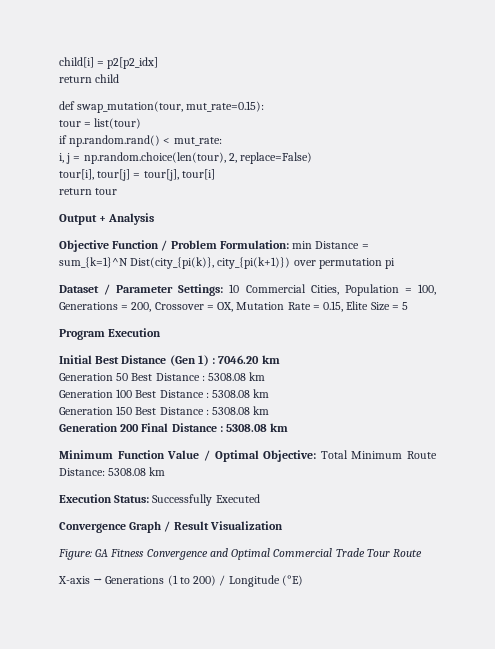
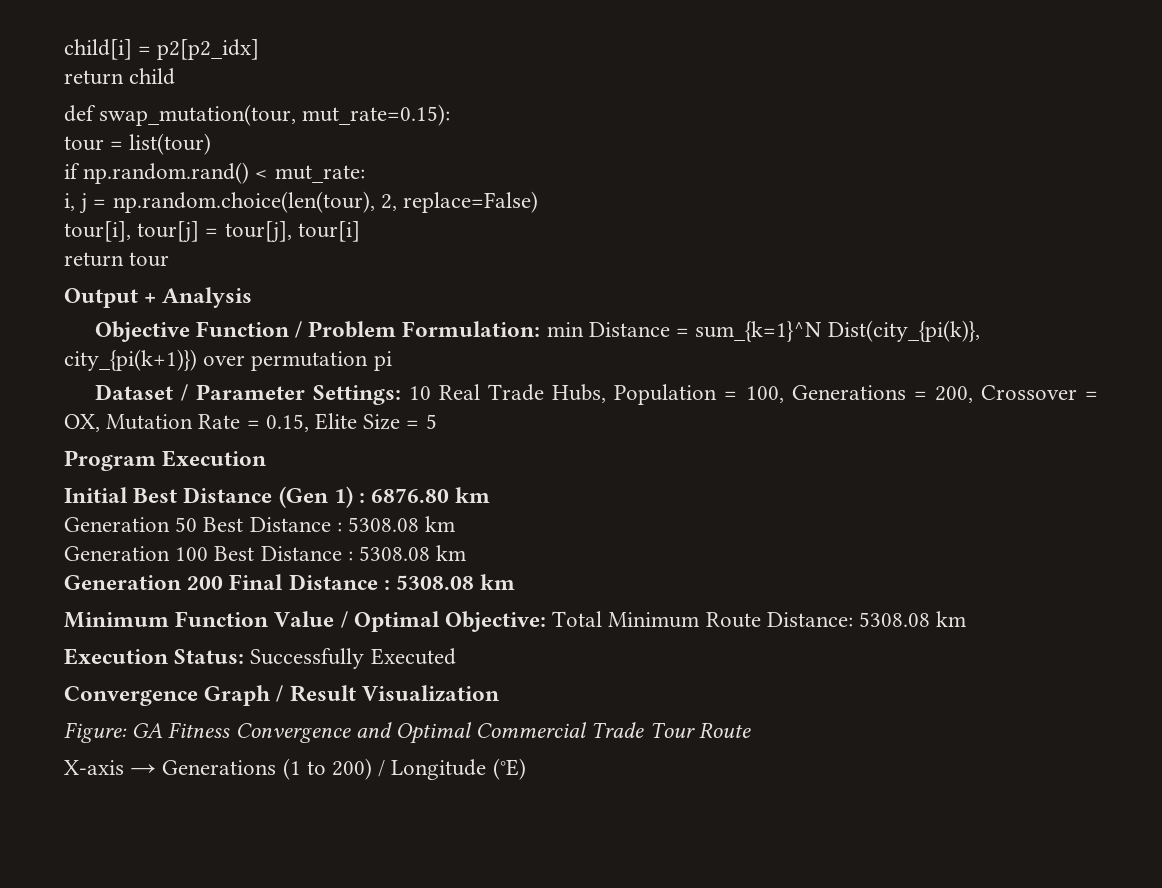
[245,284,339,295] Commercial Cities, -> [439,384,607,403] Real Trade Hubs,
[218,355,260,364] 7046.20 -> [371,488,450,503] 6876.80
[59,406,270,415] // Generation 150 Best Distance : 5308.08 km -> (467, 553) none

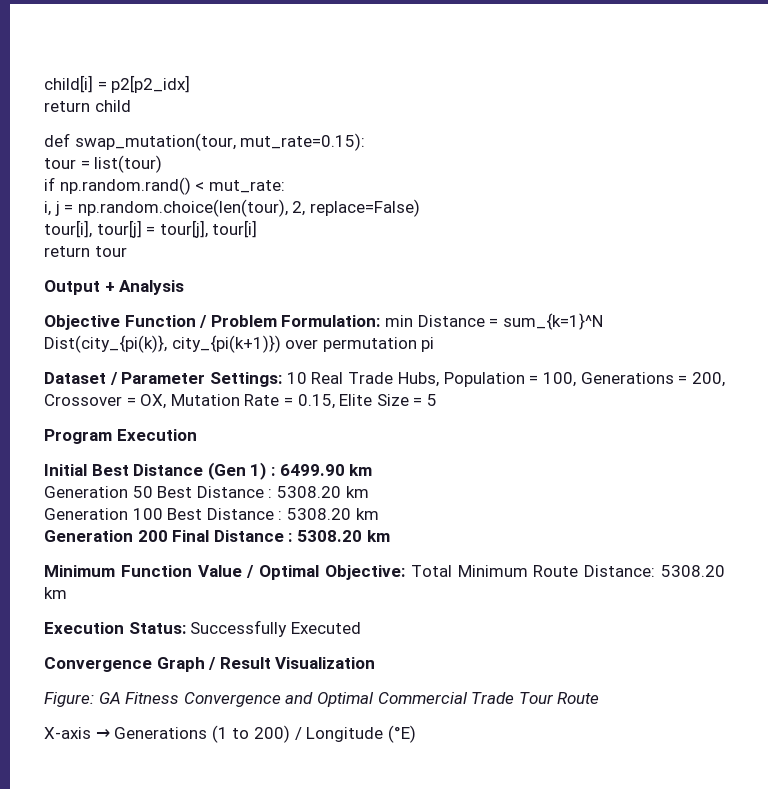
[371,488,450,503] 6876.80 -> [279,464,345,476] 6499.90
[348,517,420,532] 5308.08 -> [276,486,341,498] 5308.20
[359,546,431,561] 5308.08 -> [286,508,351,520] 5308.20
[396,575,475,590] 5308.08 -> [296,530,362,542] 5308.20
[859,612,931,627] 5308.08 -> [661,565,725,577] 5308.20

